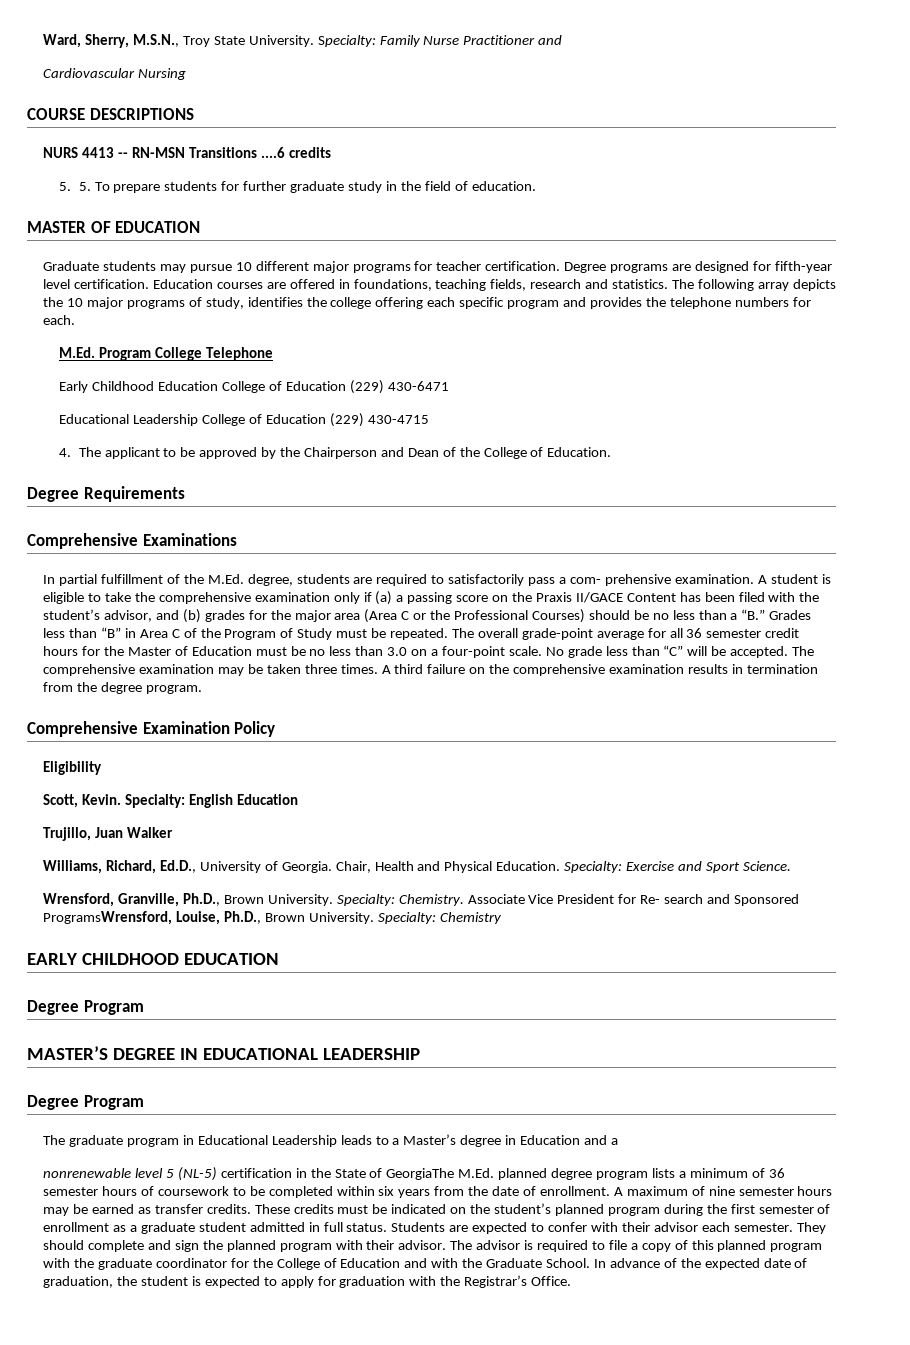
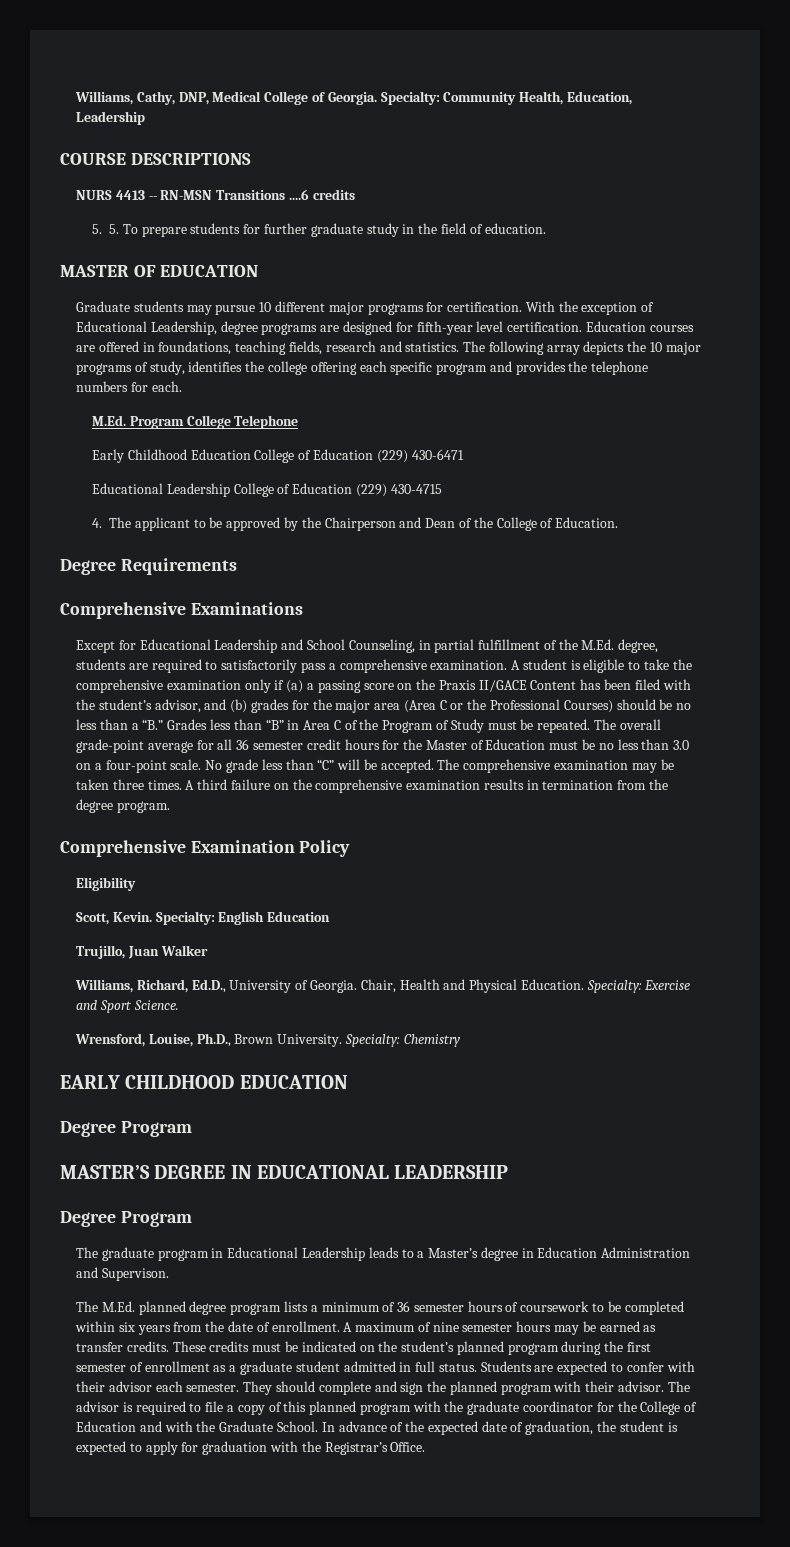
[43,34,563,48] [43,68,187,80] Ward, Sherry, M.S.N., Troy State University. Specialty: Family Nurse Practitioner and // Cardiovascular Nursing -> [75,91,632,105] [76,111,146,125] Williams, Cathy, DNP, Medical College of Georgia. Specialty: Community Health, Education, Leadership
[436,261,607,273] teacher certification. Degree -> [447,301,655,315] [76,321,258,335] certification. With the exception of Educational Leadership, degree
[43,575,56,584] In -> [76,639,431,653] Except for Educational Leadership and School Counseling, in
[569,574,671,586] com- prehensive -> [339,659,427,673] comprehensive
[118,893,799,907] [43,911,173,925] Granville, Ph.D., Brown University. Specialty: Chemistry. Associate Vice President for Re- search and Sponsored ProgramsWrensford, -> (146, 1040) none
[584,1135,618,1145] [43,1167,455,1181] and a // nonrenewable level 5 (NL-5) certification in the State of GeorgiaThe -> [601,1247,691,1258] [76,1267,169,1281] [76,1301,99,1312] Administration and Supervison. // The

